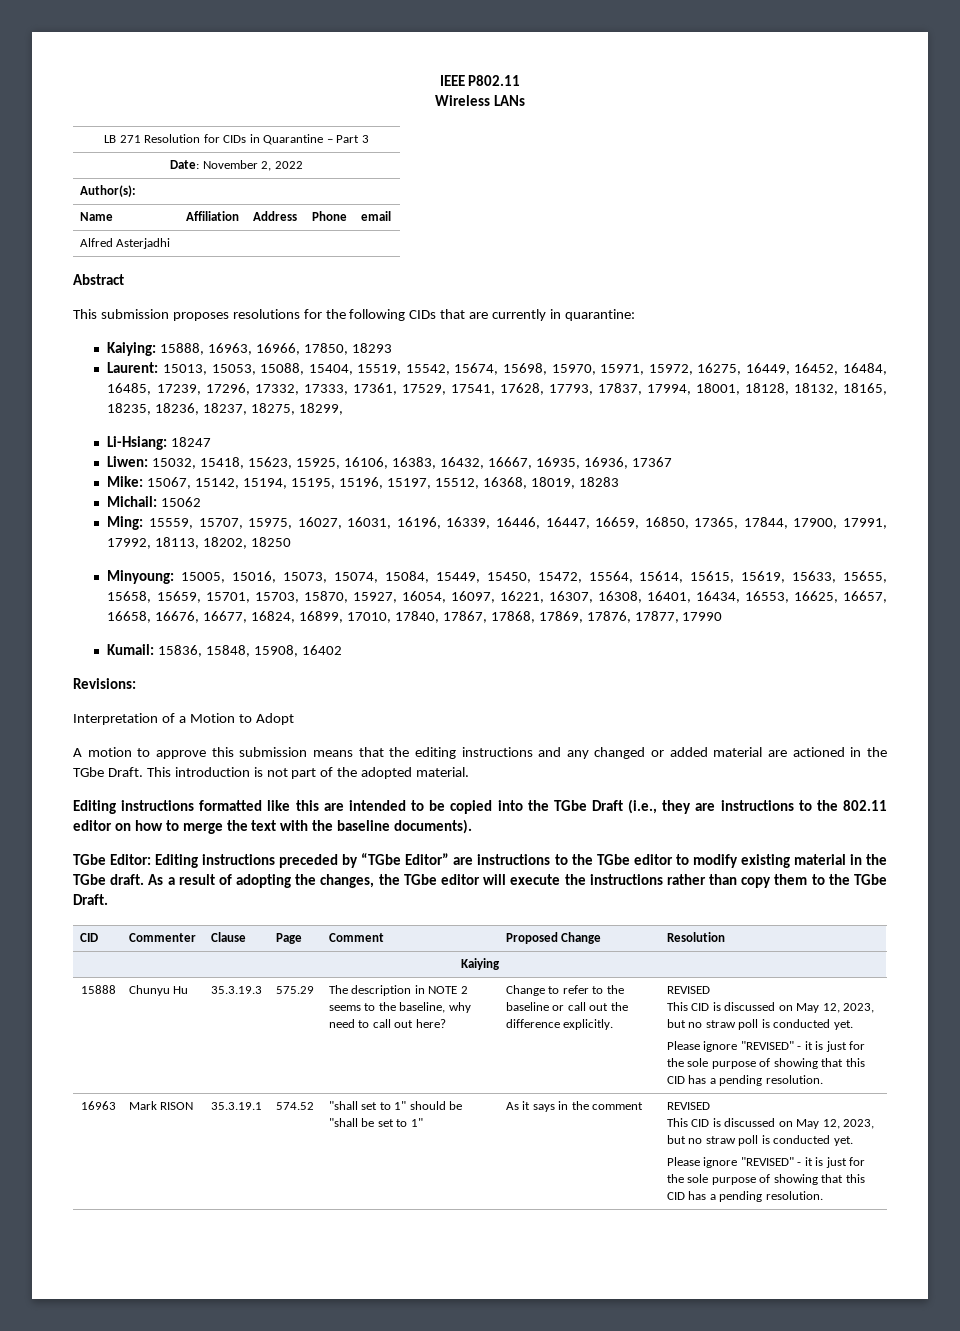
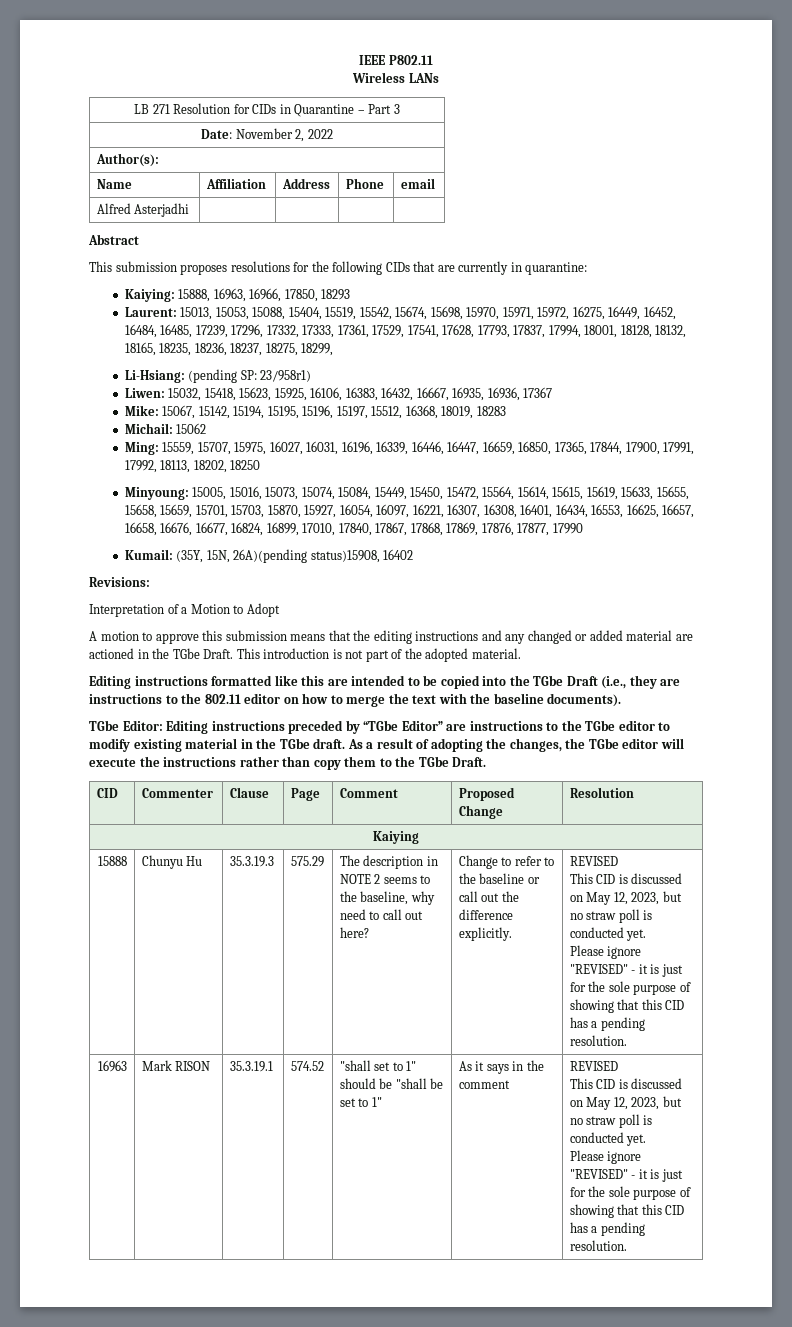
[171,437,212,447] 18247 -> [188,369,312,383] (pending SP: 23/958r1)
[158,645,299,657] 15836, 15848, 15908, -> [176,549,380,563] (35Y, 15N, 26A)(pending status)15908,

